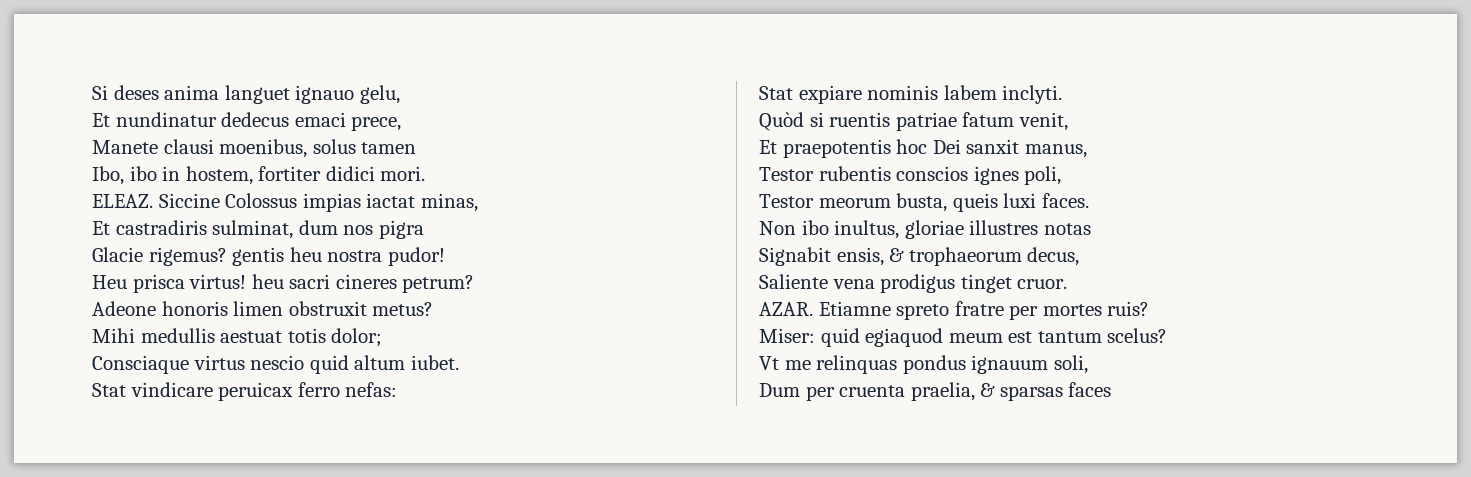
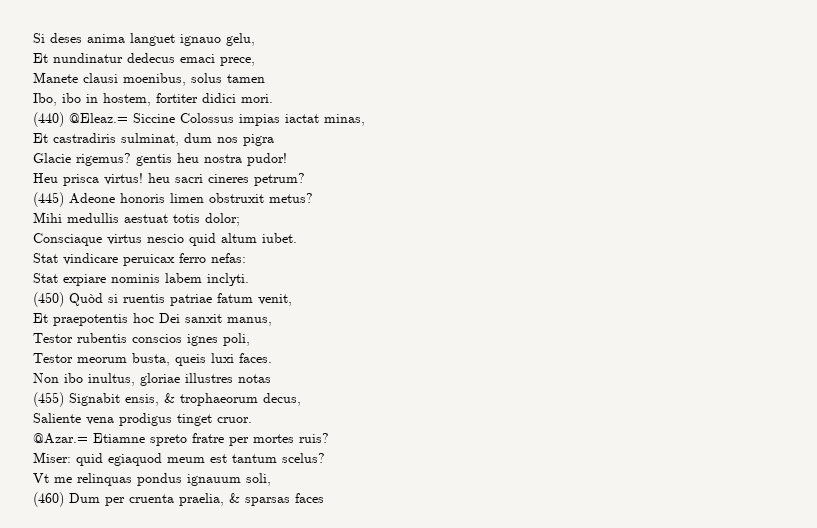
[92,194,153,208] ELEAZ. -> [33,112,128,127] (440) @Eleaz.=
(475, 284) none -> [33,192,64,207] (445)
(1063, 94) none -> [33,292,64,307] (450)
(1091, 229) none -> [33,392,64,407] (455)
[759,302,813,316] AZAR. -> [33,433,88,444] @Azar.=
(1088, 364) none -> [33,492,64,507] (460)

